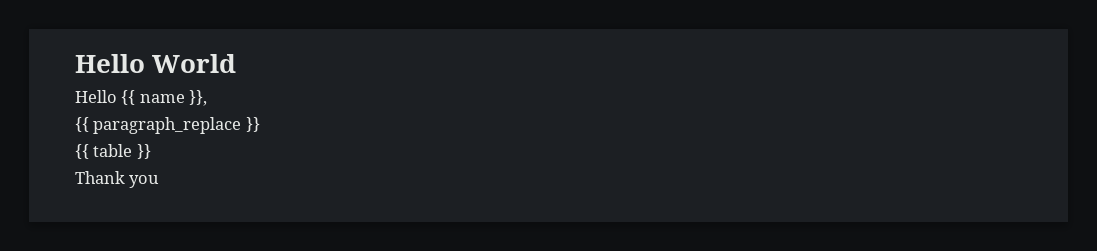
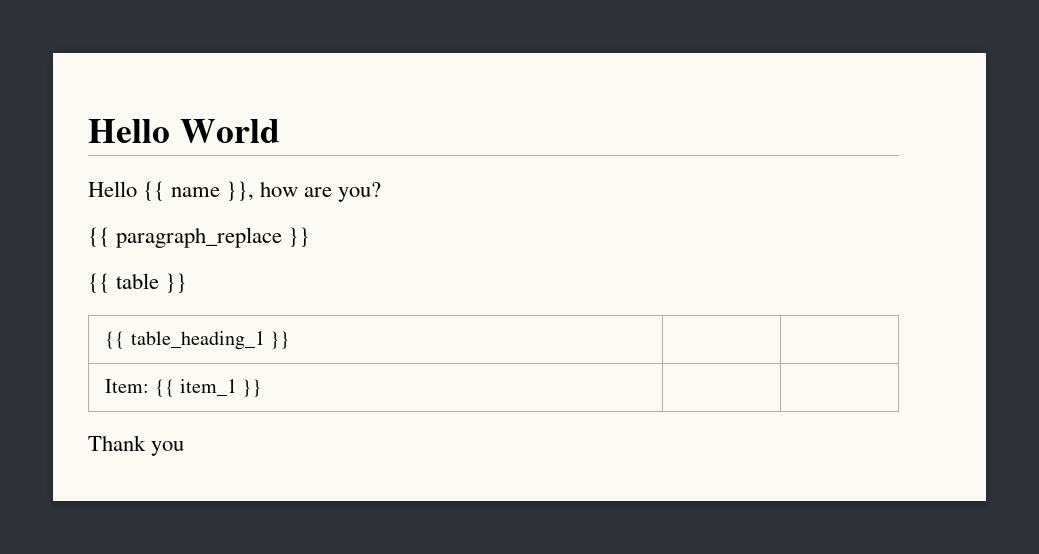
(208, 98) none -> [260,181,382,202] how are you?
(151, 151) none -> [105,331,291,350] [105,379,263,397] // {{ table_heading_1 }} | | // Item: {{ item_1 }} | |

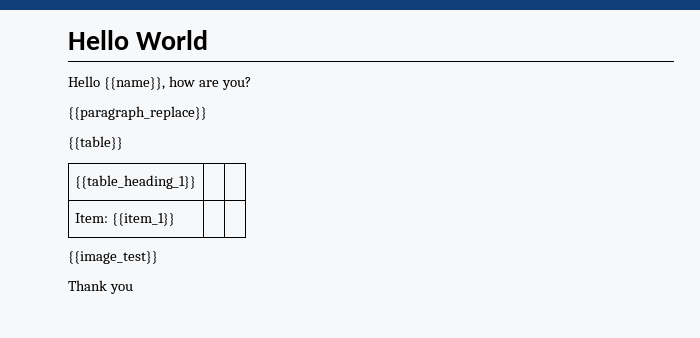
[143,181,255,201] {{ name }}, -> [103,77,165,90] {{name}},
[88,227,311,248] [88,273,188,293] [105,331,291,350] [105,379,263,397] {{ paragraph_replace }} // {{ table }} // {{ table_heading_1 }} | | // Item: {{ item_1 }} | | -> [68,106,207,120] [68,136,123,150] [74,175,196,189] [74,213,175,226] [68,251,158,264] {{paragraph_replace}} // {{table}} // {{table_heading_1}} | | // Item: {{item_1}} | | // {{image_test}}

